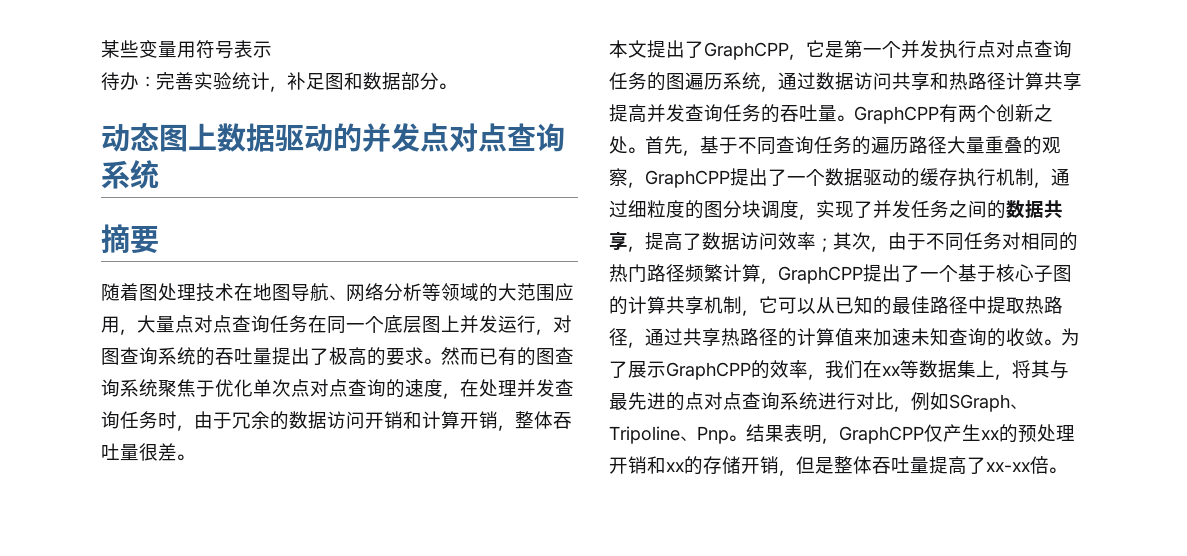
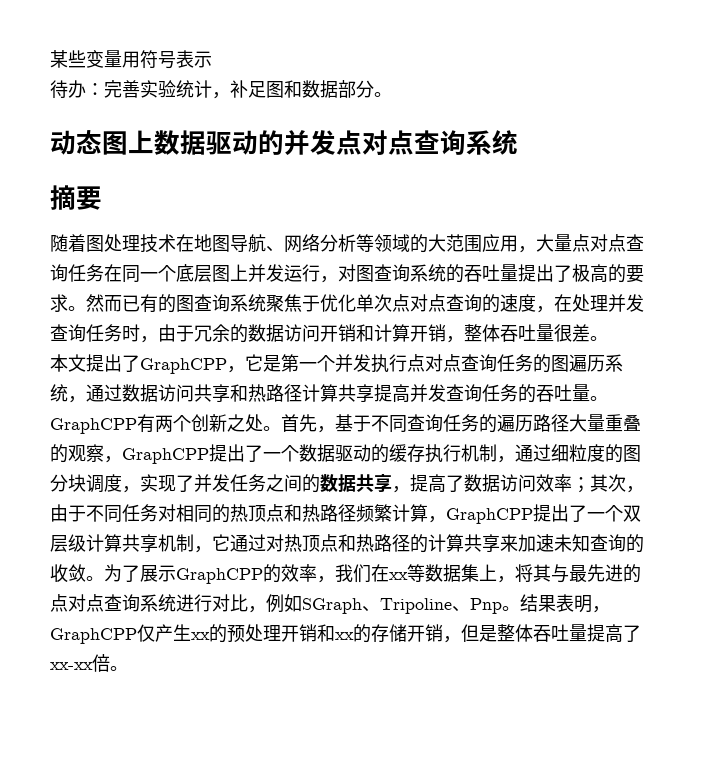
[628,264,647,282] 门 -> [248,504,320,522] 顶点和热
[958,264,1072,283] [609,296,628,315] 基于核心子图的 -> [623,505,641,522] [50,534,86,552] 双层级
[778,296,1063,315] [609,328,721,348] 可以从已知的最佳路径中提取热路径，通过共享 -> [230,534,356,552] 通过对热顶点和
[835,328,854,346] 值 -> [464,534,500,553] 共享

